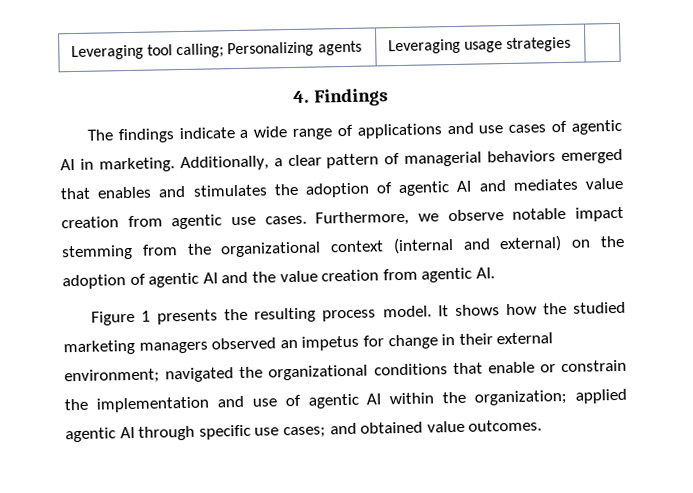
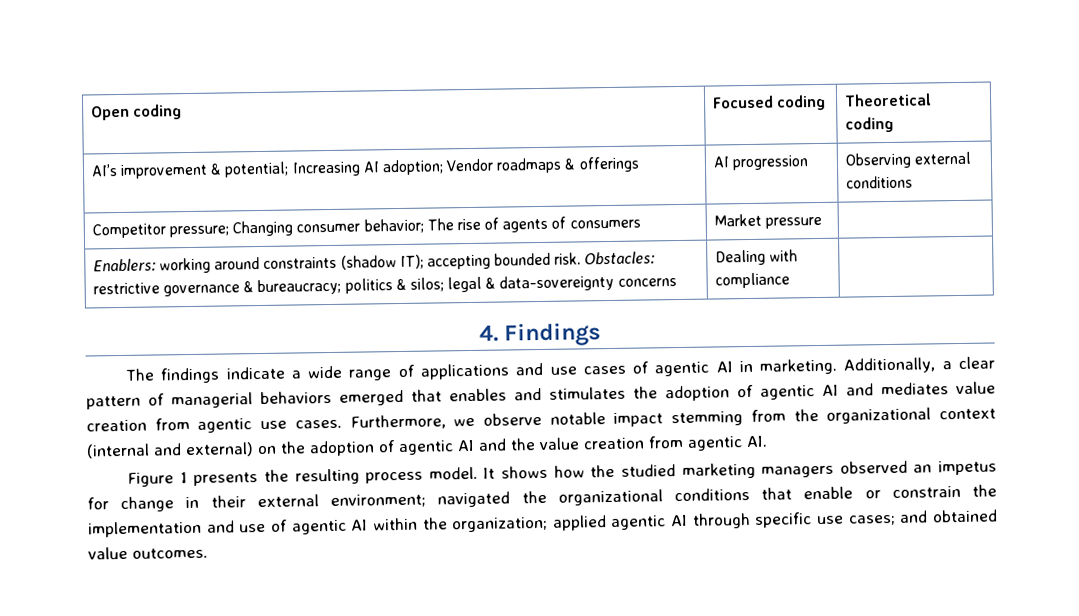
[70,40,362,61] [387,36,572,55] Leveraging tool calling; Personalizing agents | Leveraging usage strategies -> [90,104,183,121] [711,94,827,111] [843,93,932,107] [844,116,894,133] [90,156,640,179] [712,155,810,171] [844,151,972,169] [845,175,913,189] [91,216,641,239] [713,213,823,229] [92,251,656,274] [92,274,677,297] [714,249,799,266] [714,272,790,289] Open coding | Focused coding | Theoretical coding // AI’s improvement & potential; Increasing AI adoption; Vendor roadmaps & offerings | AI progression | Observing external conditions // Competitor pressure; Changing consumer behavior; The rise of agents of consumers | Market pressure | // Enablers: working around constraints (shadow IT); accepting bounded risk. Obstacles: restrictive governance & bureaucracy; politics & silos; legal & data-sovereignty concerns | Dealing with compliance

